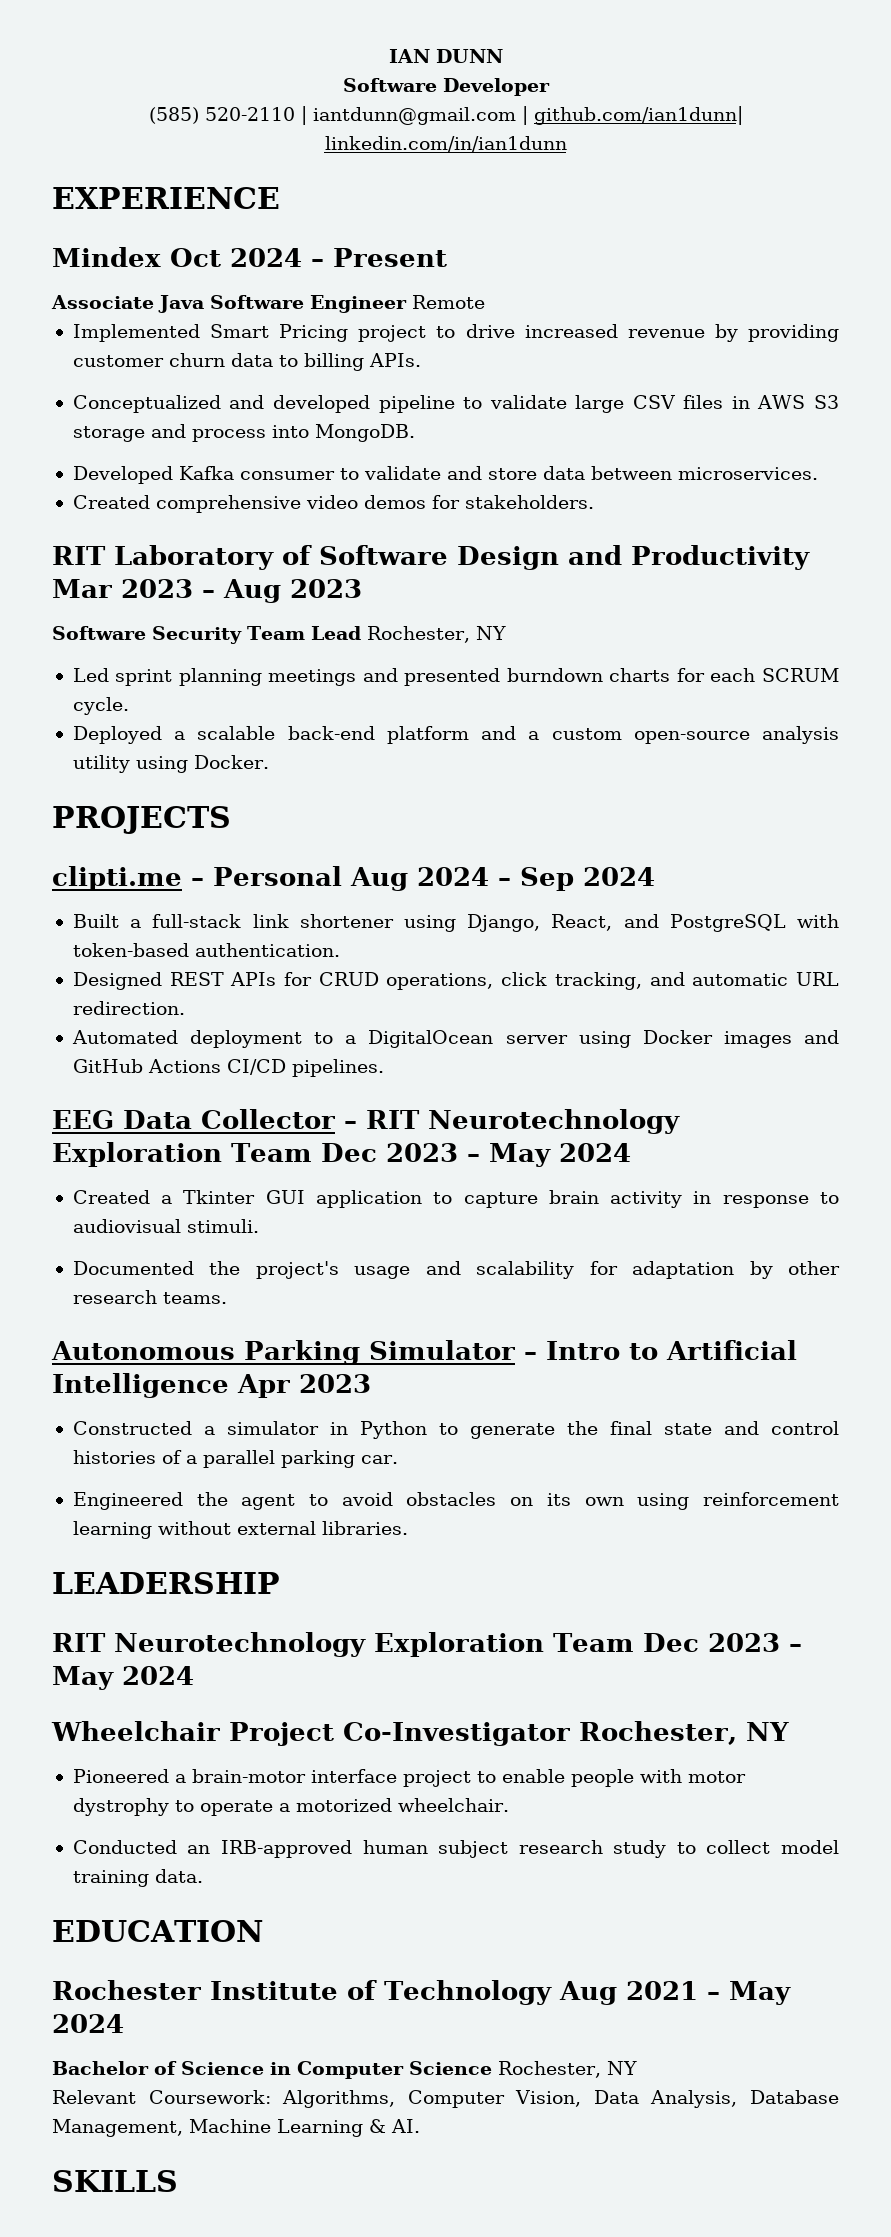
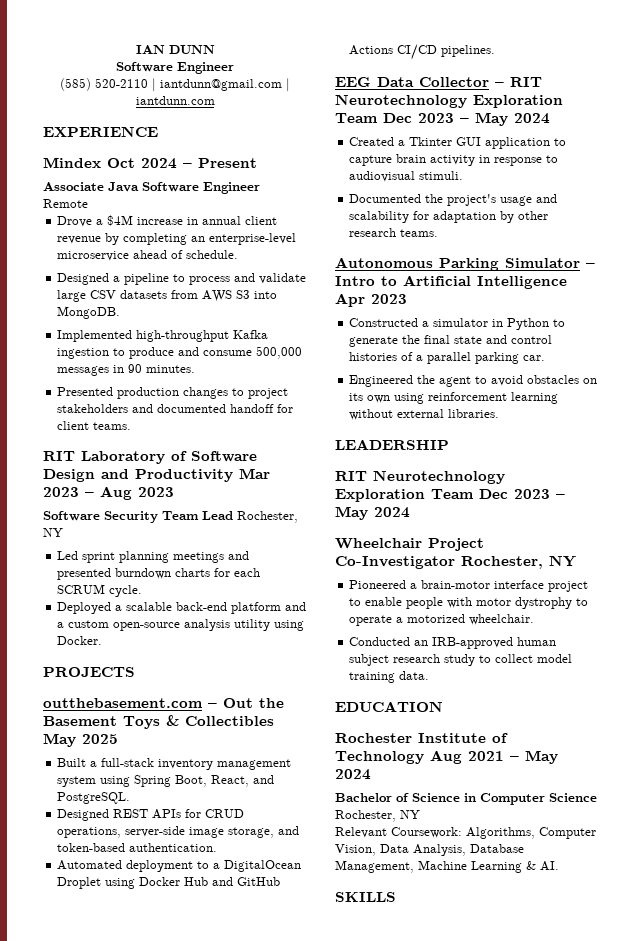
[442,78,550,96] Developer -> [177,62,234,74] Engineer
[533,106,743,125] [324,136,567,152] github.com/ian1dunn| linkedin.com/in/ian1dunn -> [135,96,215,105] iantdunn.com
[72,324,840,342] [72,353,421,371] [72,395,839,413] [72,424,415,442] [72,466,818,484] [72,495,594,513] Implemented Smart Pricing project to drive increased revenue by providing customer churn data to billing APIs. // Conceptualized and developed pipeline to validate large CSV files in AWS S3 storage and process into MongoDB. // Developed Kafka consumer to validate and store data between microservices. // Created comprehensive video demos for stakeholders. -> [57,215,278,227] [57,233,297,245] [57,250,239,261] [57,273,307,285] [57,290,278,302] [57,306,121,319] [57,330,269,342] [57,346,303,359] [57,364,196,376] [57,387,289,399] [57,404,294,413] [57,421,132,430] Drove a $4M increase in annual client revenue by completing an enterprise-level microservice ahead of schedule. // Designed a pipeline to process and validate large CSV datasets from AWS S3 into MongoDB. // Implemented high-throughput Kafka ingestion to produce and consume 500,000 messages in 90 minutes. // Presented production changes to project stakeholders and documented handoff for client teams.
[52,866,655,891] [72,914,840,932] [72,943,340,957] clipti.me – Personal Aug 2024 – Sep 2024 // Built a full-stack link shortener using Django, React, and PostgreSQL with token-based authentication. -> [43,698,284,708] [43,715,274,729] [43,733,118,747] [57,758,292,770] [57,775,275,787] [57,792,131,804] outthebasement.com – Out the Basement Toys & Collectibles May 2025 // Built a full-stack inventory management system using Spring Boot, React, and PostgreSQL.
[501,972,839,990] [72,1001,185,1015] click tracking, and automatic URL redirection. -> [125,826,300,838] [57,843,218,852] server-side image storage, and token-based authentication.
[505,1035,568,1044] server -> [57,877,102,889] Droplet
[723,1031,792,1048] images -> [184,877,209,886] Hub

